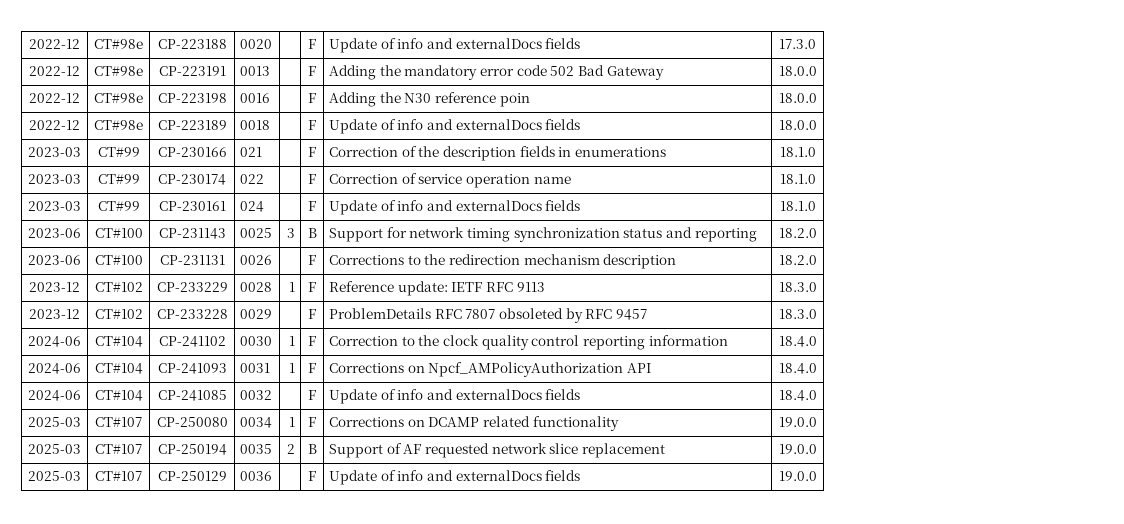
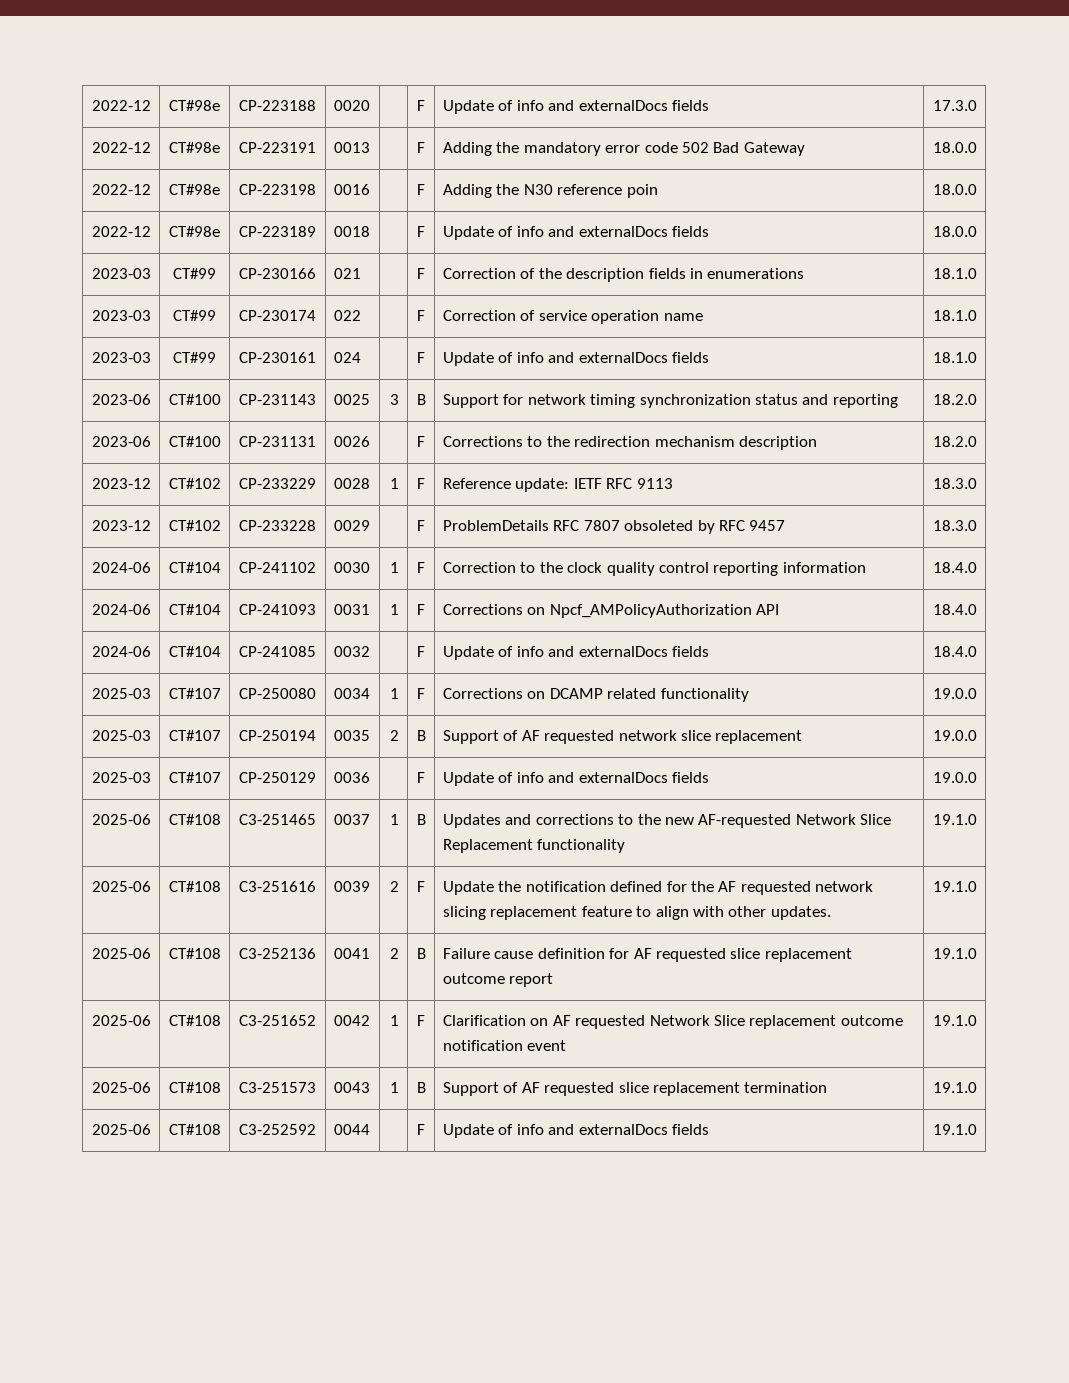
(817, 476) none -> [91,814,151,825] [168,814,221,825] [238,814,316,825] [333,814,370,825] [390,814,400,825] [416,814,426,825] [442,814,892,828] [442,839,626,853] [932,814,977,825] [91,881,151,892] [168,881,221,892] [238,881,316,892] [333,881,370,892] [390,881,400,892] [417,881,425,892] [442,881,874,895] [442,906,831,920] [932,881,977,892] [91,948,151,959] [168,948,221,959] [238,948,316,959] [333,948,370,959] [390,948,400,959] [416,948,426,959] [442,948,852,962] [442,973,554,987] [932,948,977,959] [91,1015,151,1026] [168,1015,221,1026] [238,1015,316,1026] [333,1015,370,1026] [390,1015,400,1026] [417,1015,425,1026] [442,1015,903,1029] [442,1040,567,1051] [932,1015,977,1026] [91,1082,151,1093] [168,1082,221,1093] [238,1082,316,1093] [333,1082,370,1093] [390,1082,400,1093] [416,1082,426,1093] [442,1082,828,1096] [932,1082,977,1093] [91,1124,151,1135] [168,1124,221,1135] [238,1124,316,1135] [333,1124,370,1135] [417,1124,425,1135] [442,1124,710,1138] [932,1124,977,1135] // 2025-06 | CT#108 | C3-251465 | 0037 | 1 | B | Updates and corrections to the new AF-requested Network Slice Replacement functionality | 19.1.0 // 2025-06 | CT#108 | C3-251616 | 0039 | 2 | F | Update the notification defined for the AF requested network slicing replacement feature to align with other updates. | 19.1.0 // 2025-06 | CT#108 | C3-252136 | 0041 | 2 | B | Failure cause definition for AF requested slice replacement outcome report | 19.1.0 // 2025-06 | CT#108 | C3-251652 | 0042 | 1 | F | Clarification on AF requested Network Slice replacement outcome notification event | 19.1.0 // 2025-06 | CT#108 | C3-251573 | 0043 | 1 | B | Support of AF requested slice replacement termination | 19.1.0 // 2025-06 | CT#108 | C3-252592 | 0044 | | F | Update of info and externalDocs fields | 19.1.0

